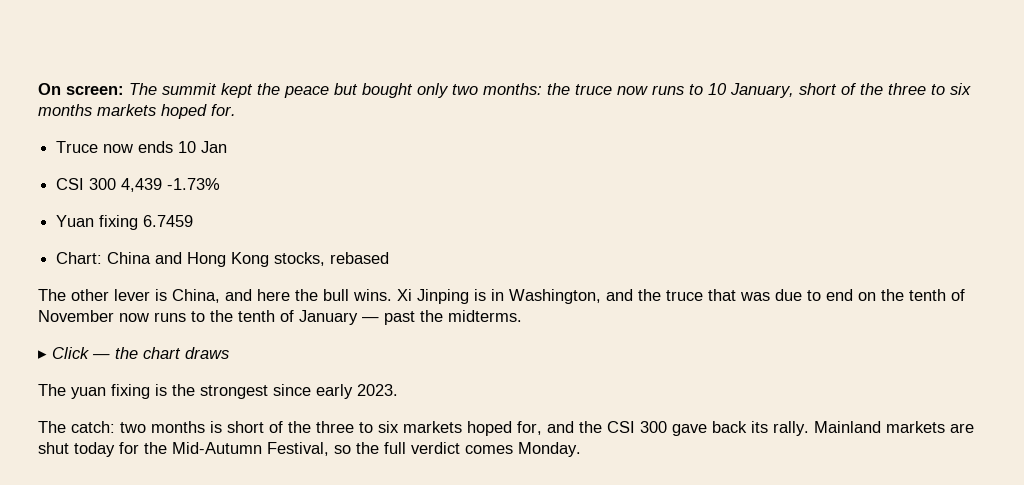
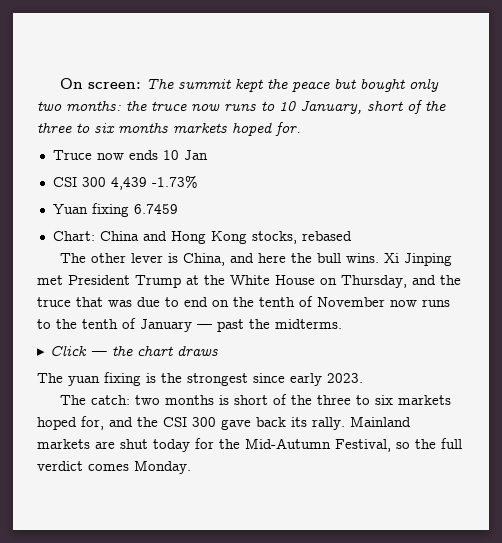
[474,289,601,304] is in Washington, -> [37,275,407,288] met President Trump at the White House on Thursday,

